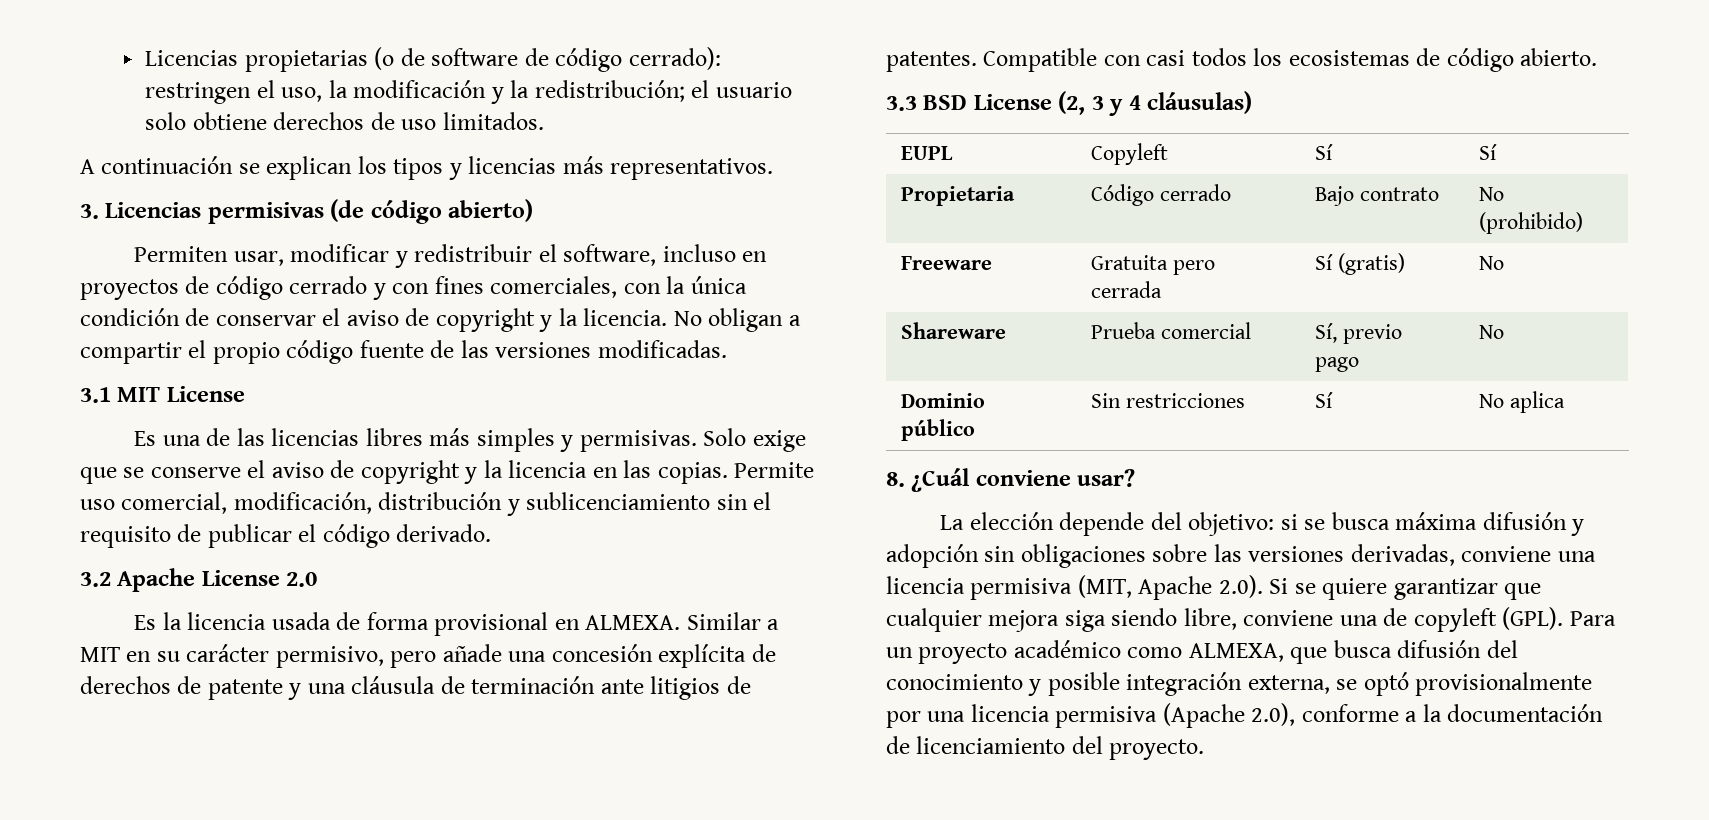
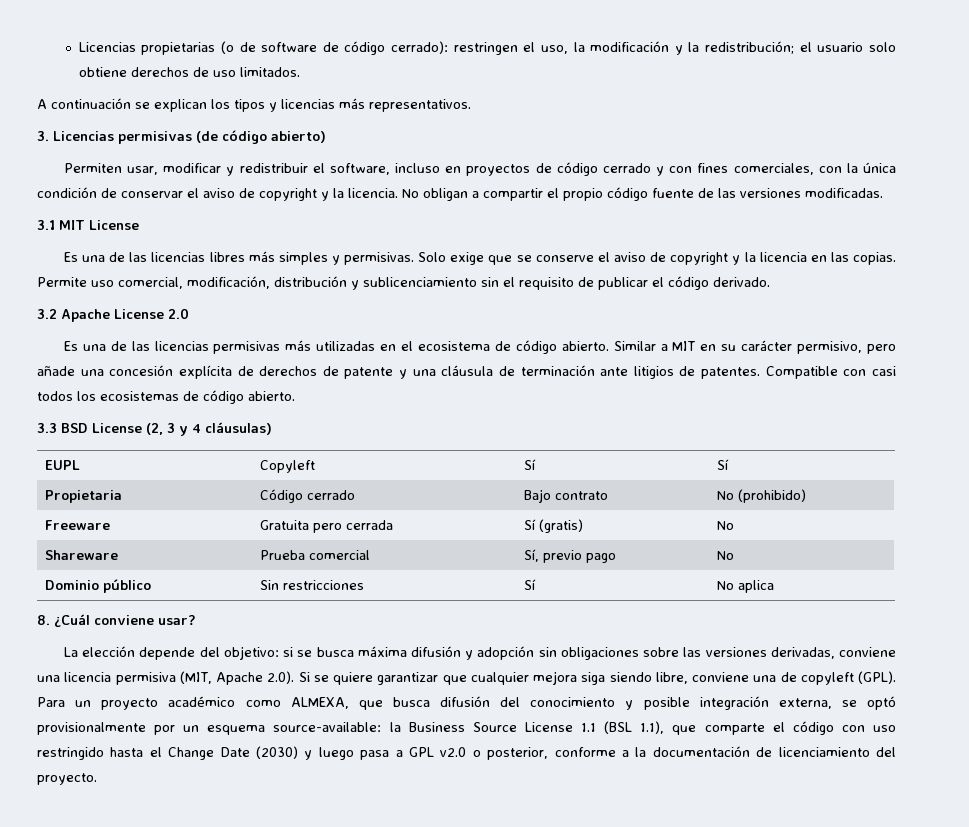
[162,612,681,636] la licencia usada de forma provisional en ALMEXA. -> [82,340,609,354] una de las licencias permisivas más utilizadas en el ecosistema de código abierto.
[927,703,1296,728] una licencia permisiva (Apache 2.0), -> [183,721,897,735] [37,746,549,760] un esquema source-available: la Business Source License 1.1 (BSL 1.1), que comparte el código con uso restringido hasta el Change Date (2030) y luego pasa a GPL v2.0 o posterior,

